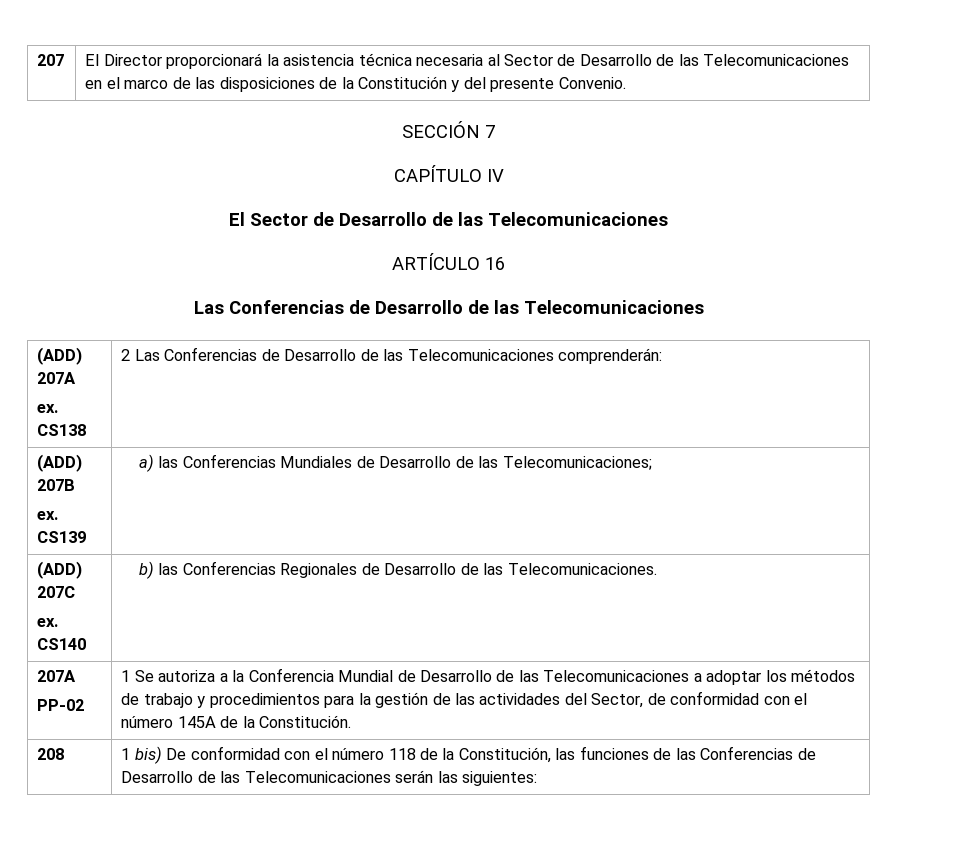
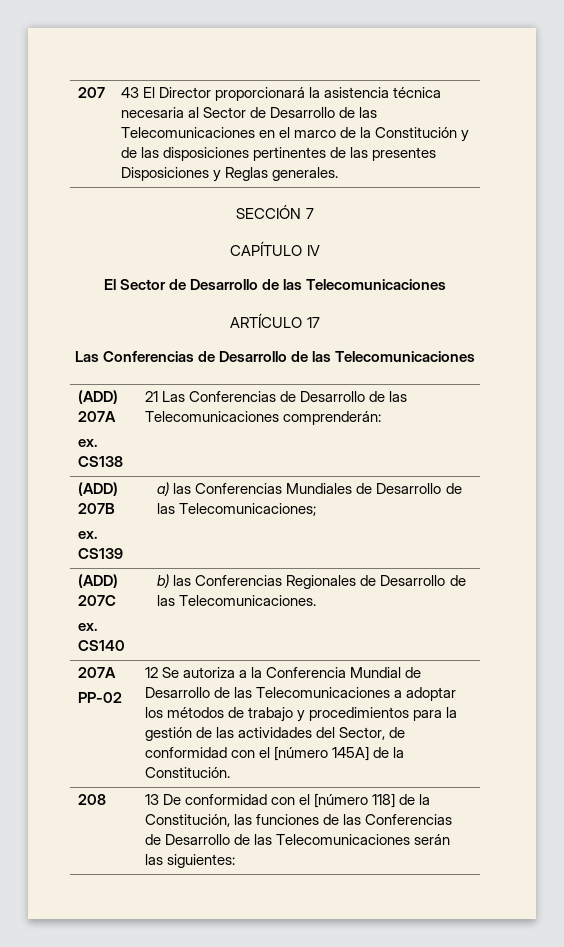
(65, 60) none -> [120,87,139,98] 43
[195,76,626,92] las disposiciones de la Constitución y del presente Convenio. -> [360,127,470,142] [120,147,437,161] [120,167,339,182] la Constitución y de las disposiciones pertinentes de las presentes Disposiciones y Reglas generales.
[485,257,505,270] 16 -> [306,317,320,328] 17
[121,349,131,361] 2 -> [144,391,158,402] 21
[121,670,131,682] 1 -> [144,667,158,678] 12
[121,716,216,728] número 145A -> [274,746,370,761] [número 145A]
[121,746,162,764] 1 bis) -> [144,794,159,805] 13
[332,748,416,760] número 118 -> [314,793,396,808] [número 118]

